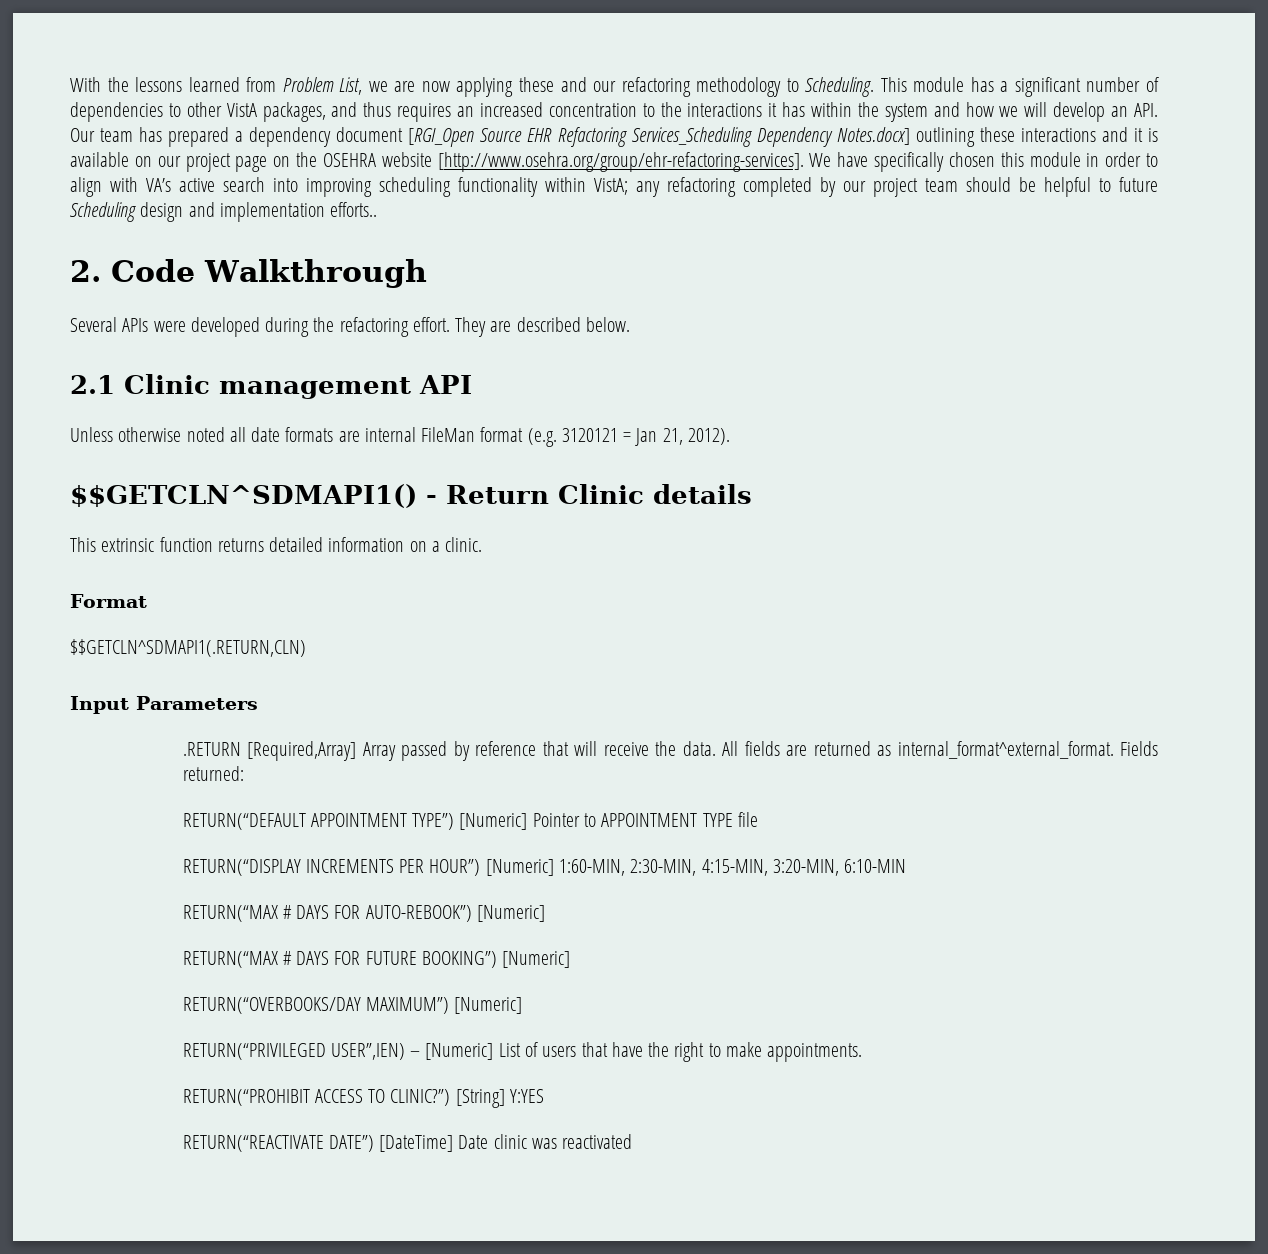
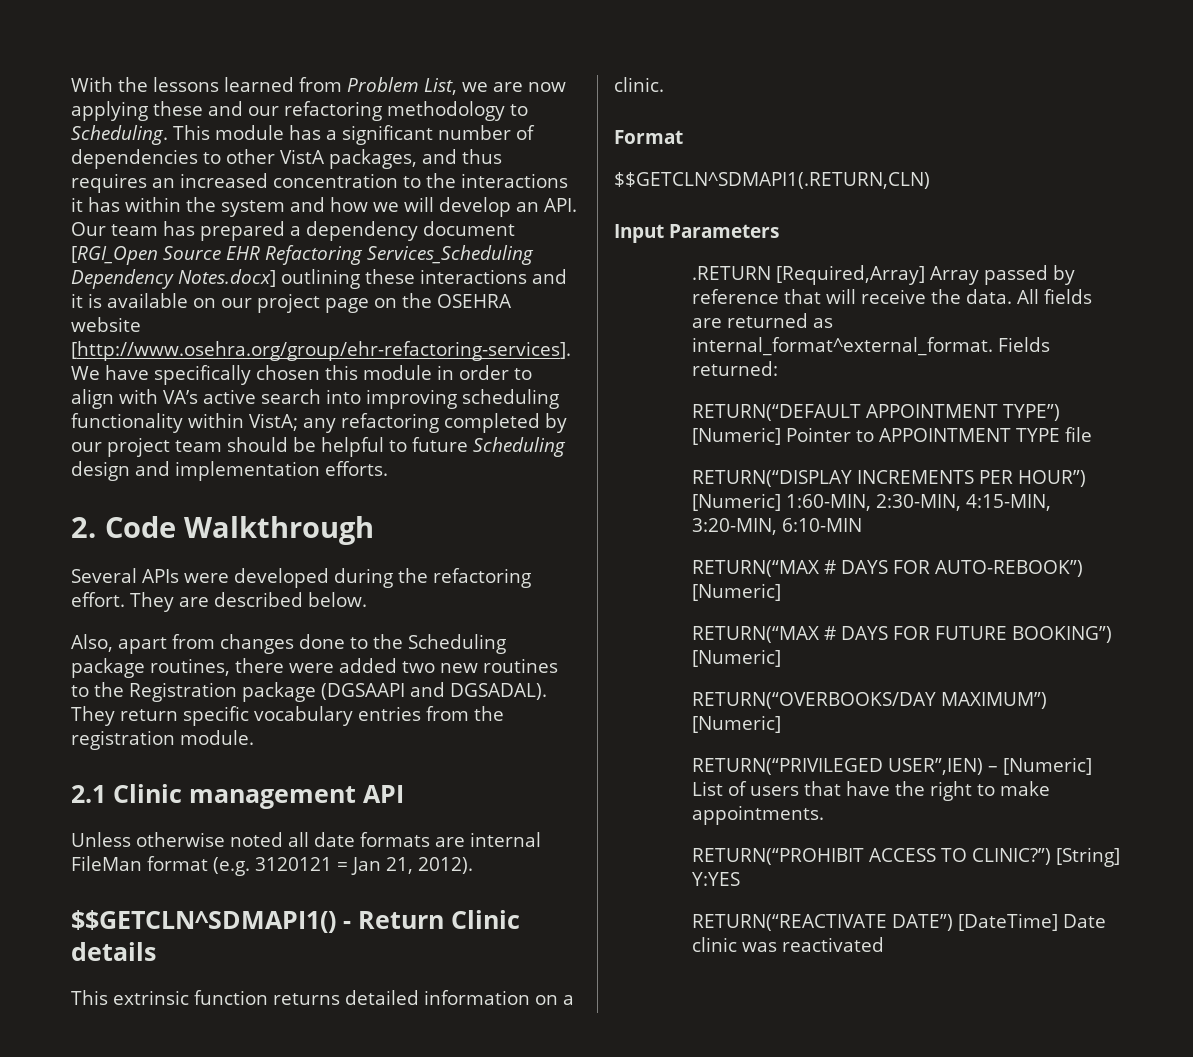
[330,202,378,217] efforts.. -> [325,461,388,476] efforts.
(630, 324) none -> [71,634,506,654] [71,658,558,678] [71,682,547,702] [71,706,504,726] [71,730,254,750] // Also, apart from changes done to the Scheduling package routines, there were added two new routines to the Registration package (DGSAAPI and DGSADAL). They return specific vocabulary entries from the registration module.

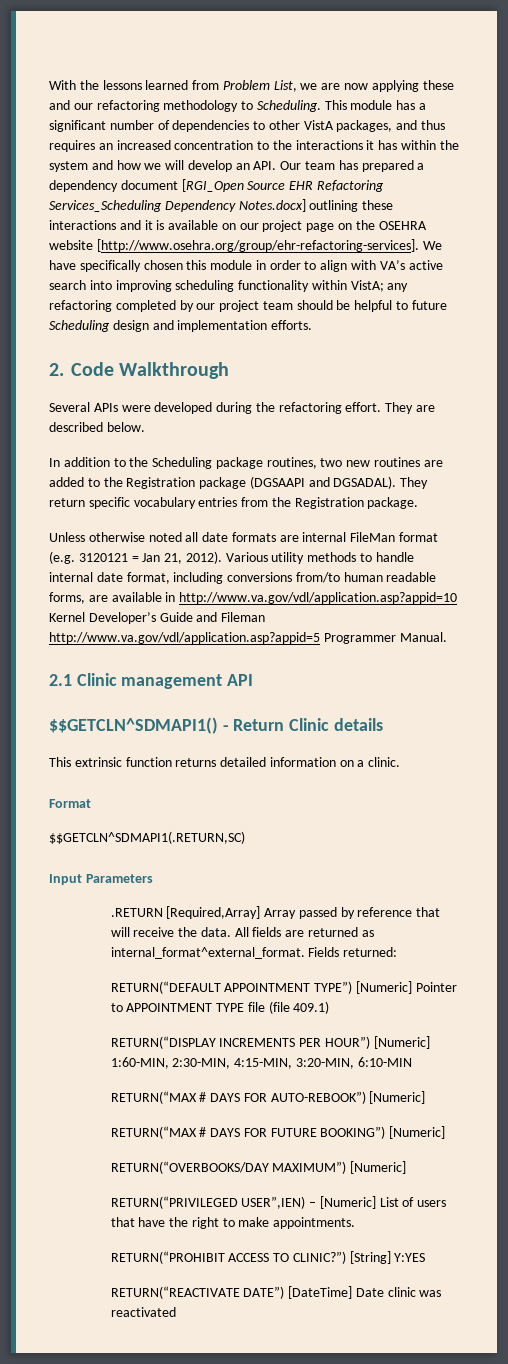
[71,634,345,654] Also, apart from changes done -> [49,457,110,467] In addition
[235,658,397,673] there were added -> (317, 463) none
(558, 665) none -> [423,460,443,467] [49,477,84,487] are added
[71,730,254,750] [71,784,404,809] registration module. // 2.1 Clinic management API -> [294,497,419,509] Registration package.
(473, 865) none -> [225,552,414,564] [49,572,437,584] [49,592,458,604] [49,612,266,624] [49,632,447,644] [49,673,254,689] Various utility methods to handle internal date format, including conversions from/to human readable forms, are available in http://www.va.gov/vdl/application.asp?appid=10 Kernel Developer’s Guide and Fileman http://www.va.gov/vdl/application.asp?appid=5 Programmer Manual. // 2.1 Clinic management API
[614,172,930,189] $$GETCLN^SDMAPI1(.RETURN,CLN) -> [49,831,245,844] $$GETCLN^SDMAPI1(.RETURN,SC)
(1092, 434) none -> [268,1001,330,1014] (file 409.1)

